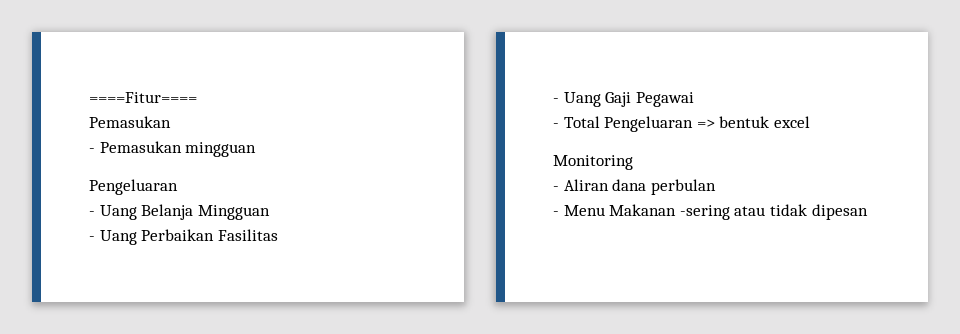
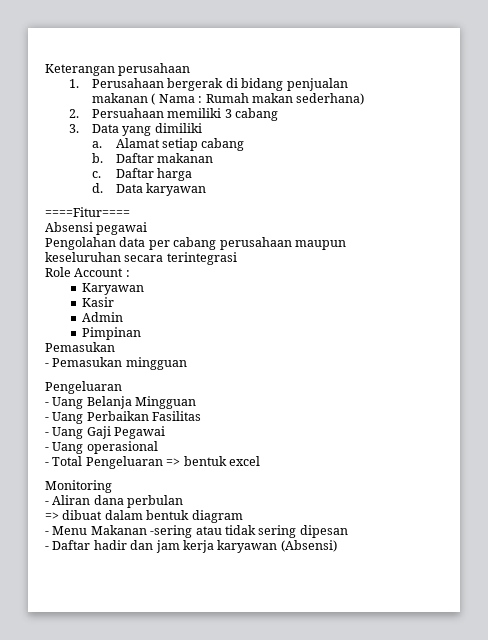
[89,92,197,103] ====Fitur==== -> [45,63,191,76] [68,78,348,91] [92,93,365,105] [68,108,279,121] [68,123,202,136] [92,138,245,151] [92,153,214,163] [92,168,193,181] [92,183,207,196] [45,207,130,217] [45,222,148,235] [45,237,346,250] [45,252,237,265] [45,267,130,277] [82,283,145,295] [82,297,115,307] [82,312,124,322] [82,327,142,340] Keterangan perusahaan // 1. Perusahaan bergerak di bidang penjualan makanan ( Nama : Rumah makan sederhana) // 2. Persuahaan memiliki 3 cabang // 3. Data yang dimiliki // a. Alamat setiap cabang // b. Daftar makanan // c. Daftar harga // d. Data karyawan // ====Fitur==== // Absensi pegawai // Pengolahan data per cabang perusahaan maupun keseluruhan secara terintegrasi // Role Account : // Karyawan // Kasir // Admin // Pimpinan
(694, 99) none -> [45,441,158,454] // - Uang operasional
(716, 187) none -> [45,510,243,523] // => dibuat dalam bentuk diagram
(807, 210) none -> [258,525,297,538] sering
(868, 212) none -> [45,540,337,553] // - Daftar hadir dan jam kerja karyawan (Absensi)

